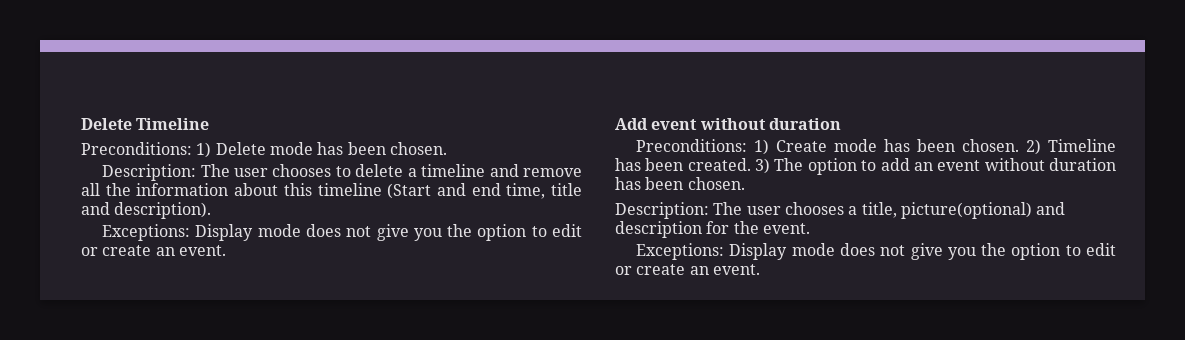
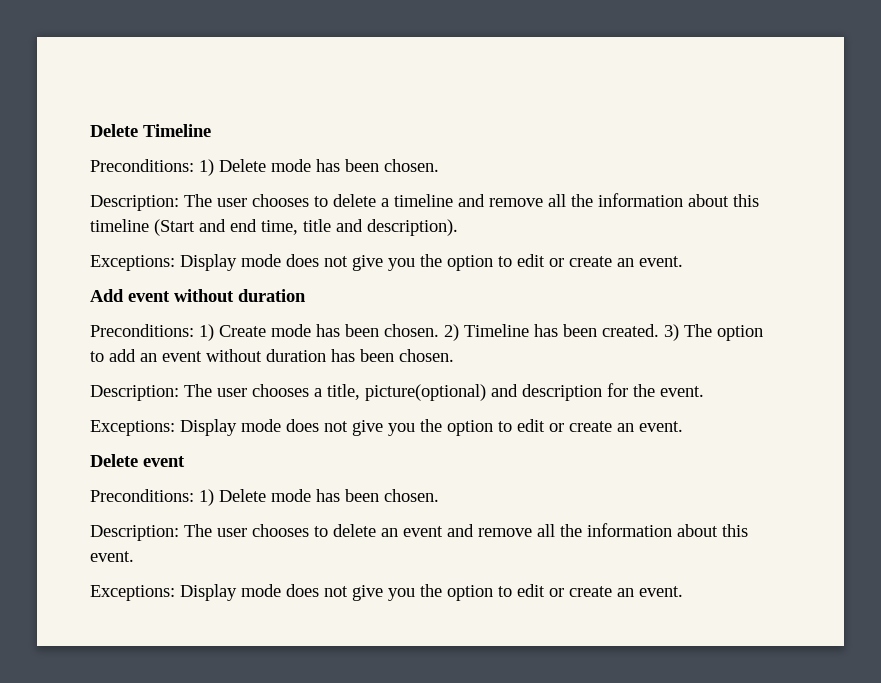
(760, 269) none -> [90,454,185,467] [90,489,439,506] [90,523,748,541] [90,551,134,562] [90,584,683,601] // Delete event // Preconditions: 1) Delete mode has been chosen. // Description: The user chooses to delete an event and remove all the information about this event. // Exceptions: Display mode does not give you the option to edit or create an event.

